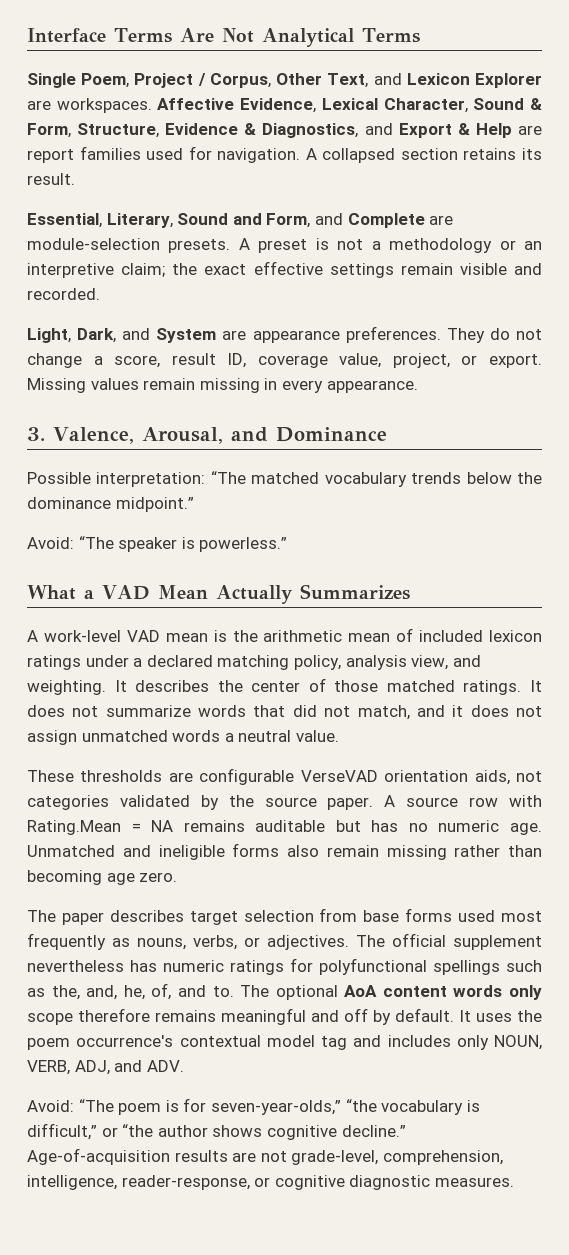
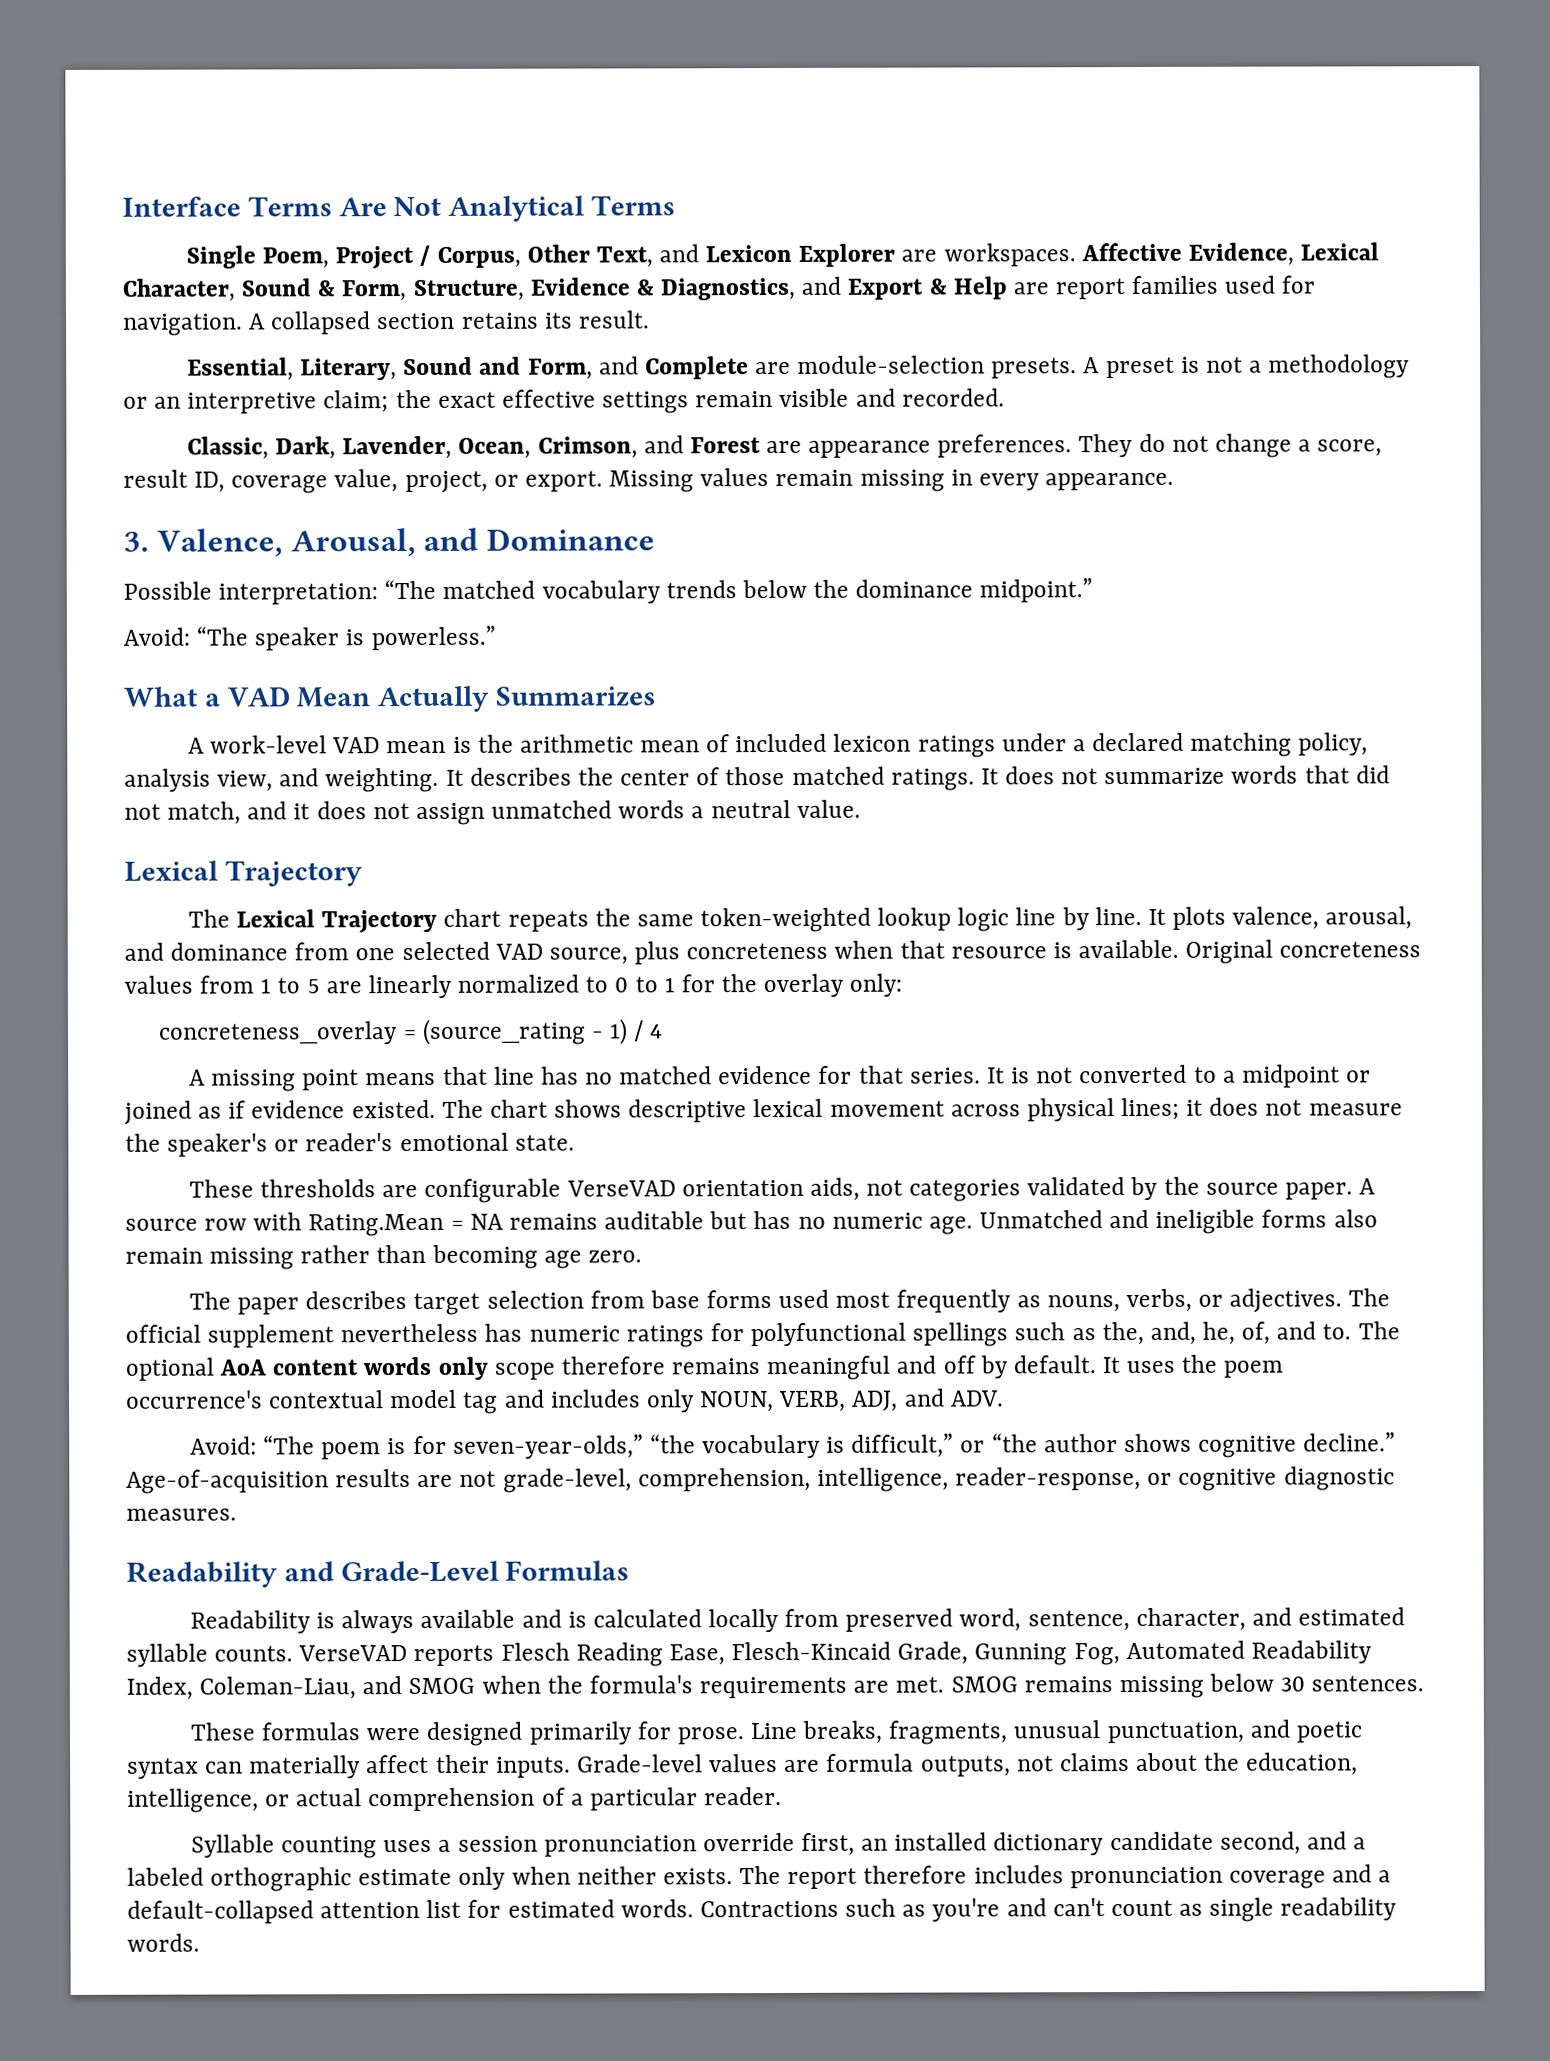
[27,328,217,343] Light, Dark, and System -> [186,435,761,460] Classic, Dark, Lavender, Ocean, Crimson, and Forest
(339, 736) none -> [124,860,363,887] [187,906,1413,934] [124,939,1422,965] [124,973,903,999] [158,1018,664,1045] [188,1064,1372,1092] [124,1097,1403,1125] [125,1132,575,1157] // Lexical Trajectory // The Lexical Trajectory chart repeats the same token-weighted lookup logic line by line. It plots valence, arousal, and dominance from one selected VAD source, plus concreteness when that resource is available. Original concreteness values from 1 to 5 are linearly normalized to 0 to 1 for the overlay only: // concreteness_overlay = (source_rating - 1) / 4 // A missing point means that line has no matched evidence for that series. It is not converted to a midpoint or joined as if evidence existed. The chart shows descriptive lexical movement across physical lines; it does not measure the speaker's or reader's emotional state.
(514, 1182) none -> [126,1560,630,1588] [189,1607,1406,1634] [126,1640,1372,1667] [126,1673,1425,1700] [189,1719,1362,1746] [127,1752,1359,1779] [127,1786,783,1813] [190,1831,1367,1859] [127,1864,1392,1892] [127,1897,1398,1924] [127,1933,200,1952] // Readability and Grade-Level Formulas // Readability is always available and is calculated locally from preserved word, sentence, character, and estimated syllable counts. VerseVAD reports Flesch Reading Ease, Flesch-Kincaid Grade, Gunning Fog, Automated Readability Index, Coleman-Liau, and SMOG when the formula's requirements are met. SMOG remains missing below 30 sentences. // These formulas were designed primarily for prose. Line breaks, fragments, unusual punctuation, and poetic syntax can materially affect their inputs. Grade-level values are formula outputs, not claims about the education, intelligence, or actual comprehension of a particular reader. // Syllable counting uses a session pronunciation override first, an installed dictionary candidate second, and a labeled orthographic estimate only when neither exists. The report therefore includes pronunciation coverage and a default-collapsed attention list for estimated words. Contractions such as you're and can't count as single readability words.

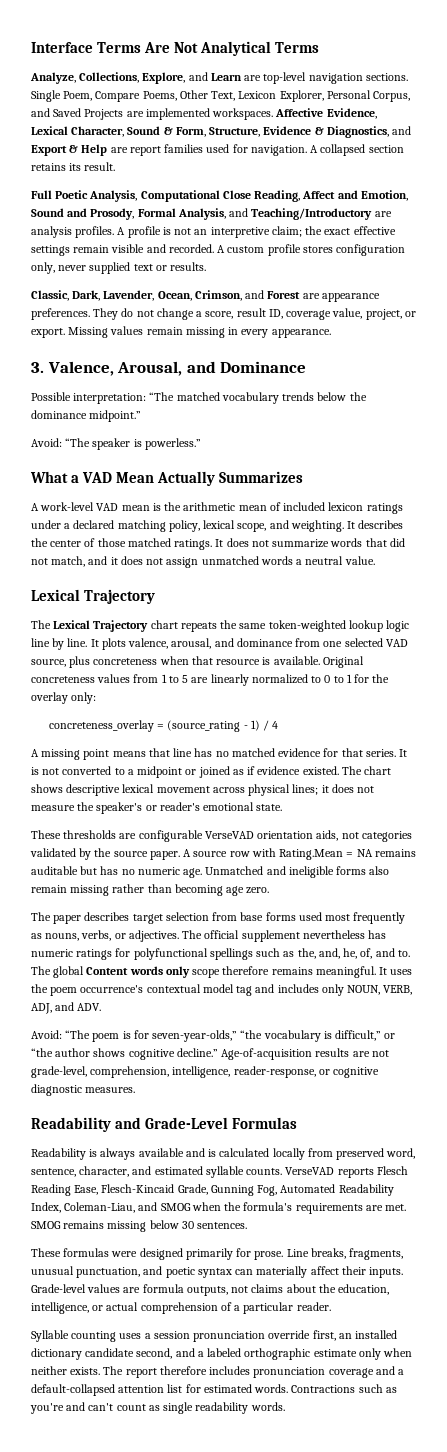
[185,243,938,270] Single Poem, Project / Corpus, Other Text, and Lexicon Explorer are -> [30,72,408,84] [31,90,411,102] [31,108,210,120] Analyze, Collections, Explore, and Learn are top-level navigation sections. Single Poem, Compare Poems, Other Text, Lexicon Explorer, Personal Corpus, and Saved Projects are implemented
[186,354,1411,381] [123,396,148,409] Essential, Literary, Sound and Form, and Complete are module-selection presets. A preset is not a methodology or -> [31,190,408,202] [31,208,392,220] [31,226,192,238] Full Poetic Analysis, Computational Close Reading, Affect and Emotion, Sound and Prosody, Formal Analysis, and Teaching/Introductory are analysis profiles. A profile is not
(1005, 397) none -> [217,244,406,256] [31,262,207,274] A custom profile stores configuration only, never supplied text or results.
[124,768,274,792] analysis view, -> [203,520,267,532] lexical scope,
[125,1357,359,1381] optional AoA content -> [53,966,129,978] global Content
[766,1355,1096,1381] meaningful and off by default. -> [315,966,376,978] meaningful.

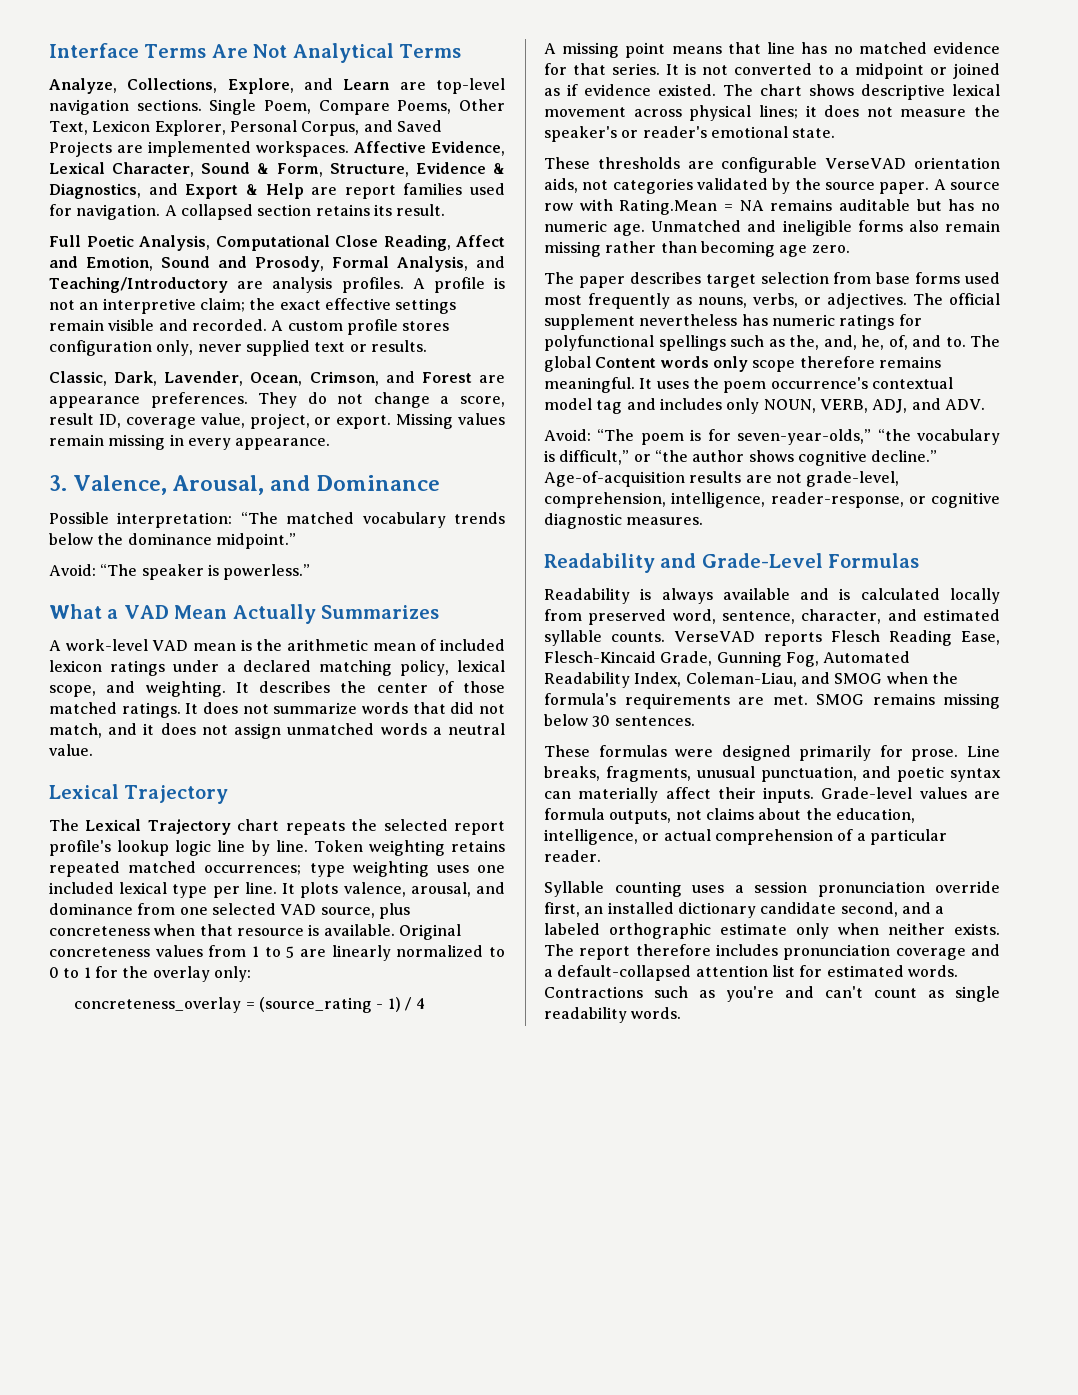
[239,620,346,632] same token-weighted -> [383,819,505,835] [49,840,111,856] selected report profile's
(88, 642) none -> [313,840,505,856] [49,861,506,877] [49,882,277,898] Token weighting retains repeated matched occurrences; type weighting uses one included lexical type per line.

